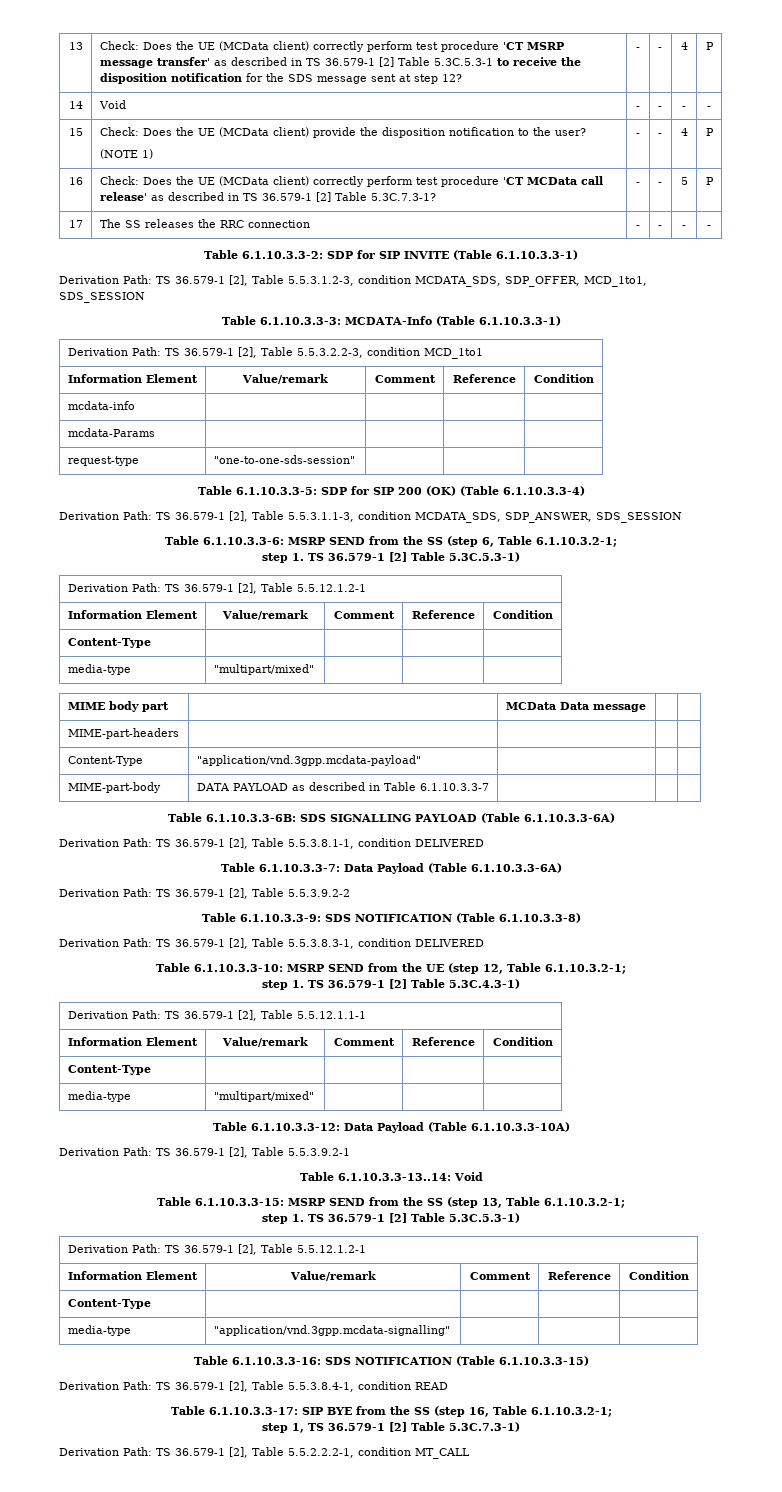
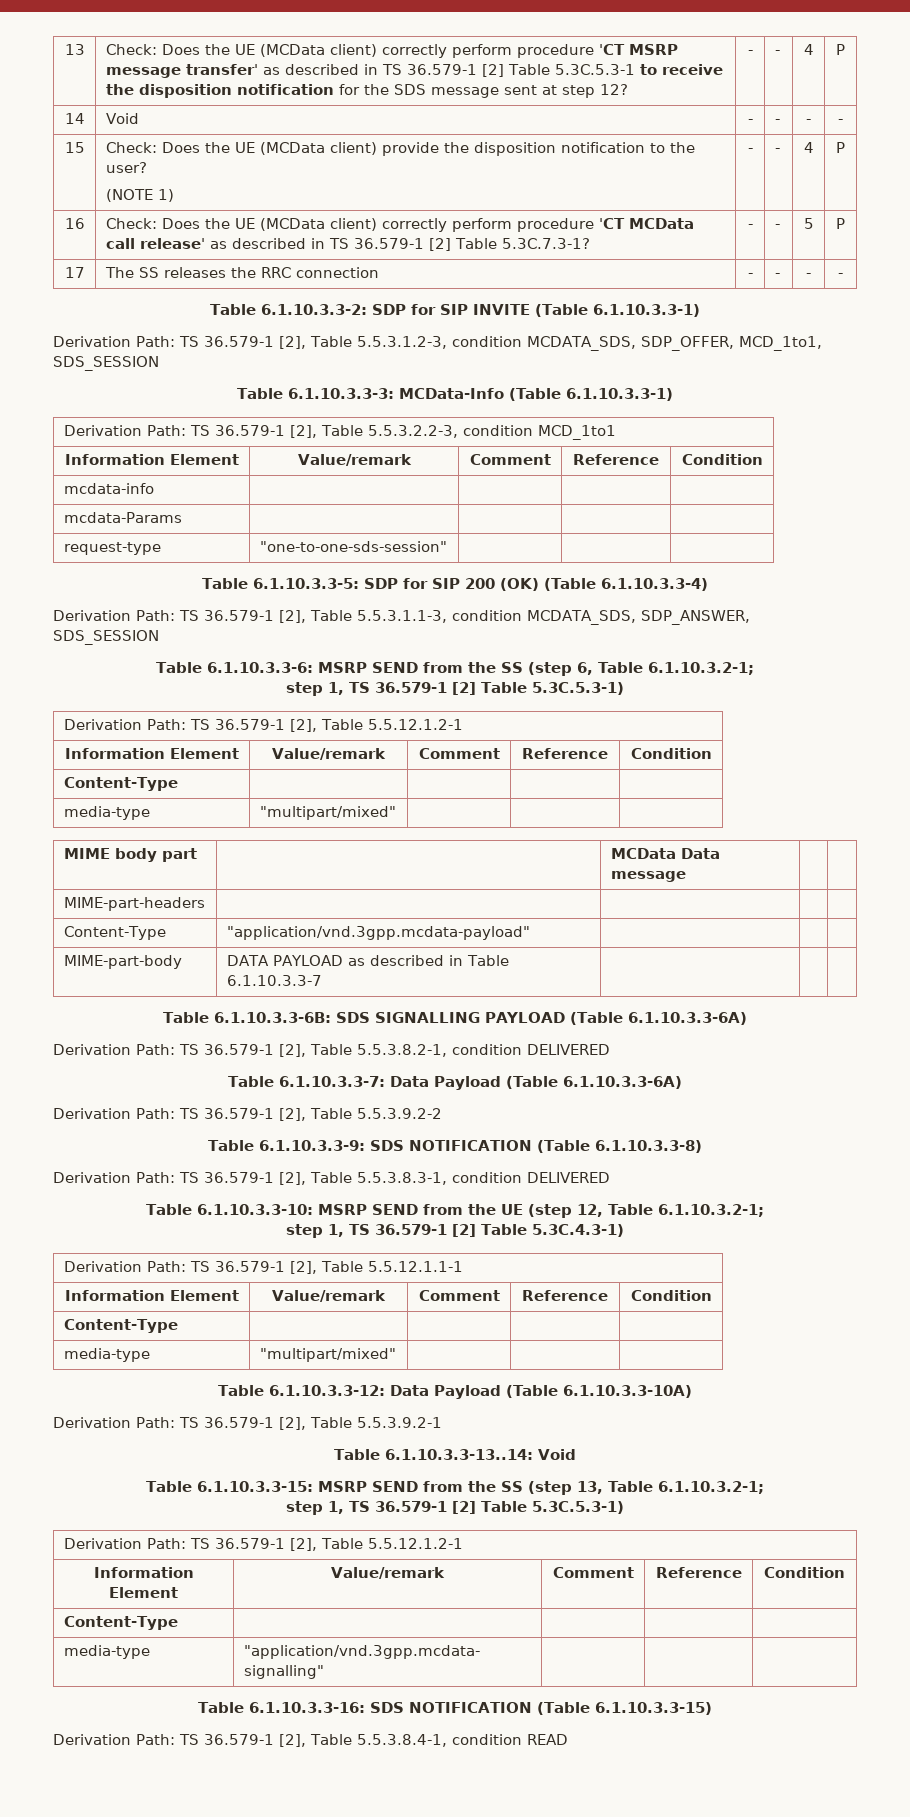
[415,42,438,50] test -> (512, 51) none
[415,177,438,185] test -> (512, 225) none
[344,316,432,325] MCDATA-Info -> [398,388,504,399] MCData-Info
[292,553,304,561] 1. -> [328,682,345,695] 1,
[288,839,354,849] 5.5.3.8.1-1, -> [356,1044,447,1057] 5.5.3.8.2-1,
[292,980,304,988] 1. -> [328,1224,345,1237] 1,
[292,1214,304,1222] 1. -> [328,1501,345,1514] 1,
[170,1406,612,1417] [262,1422,520,1433] [59,1447,470,1459] // Table 6.1.10.3.3-17: SIP BYE from the SS (step 16, Table 6.1.10.3.2-1; // step 1, TS 36.579-1 [2] Table 5.3C.7.3-1) // Derivation Path: TS 36.579-1 [2], Table 5.5.2.2.2-1, condition MT_CALL -> (568, 1739) none

